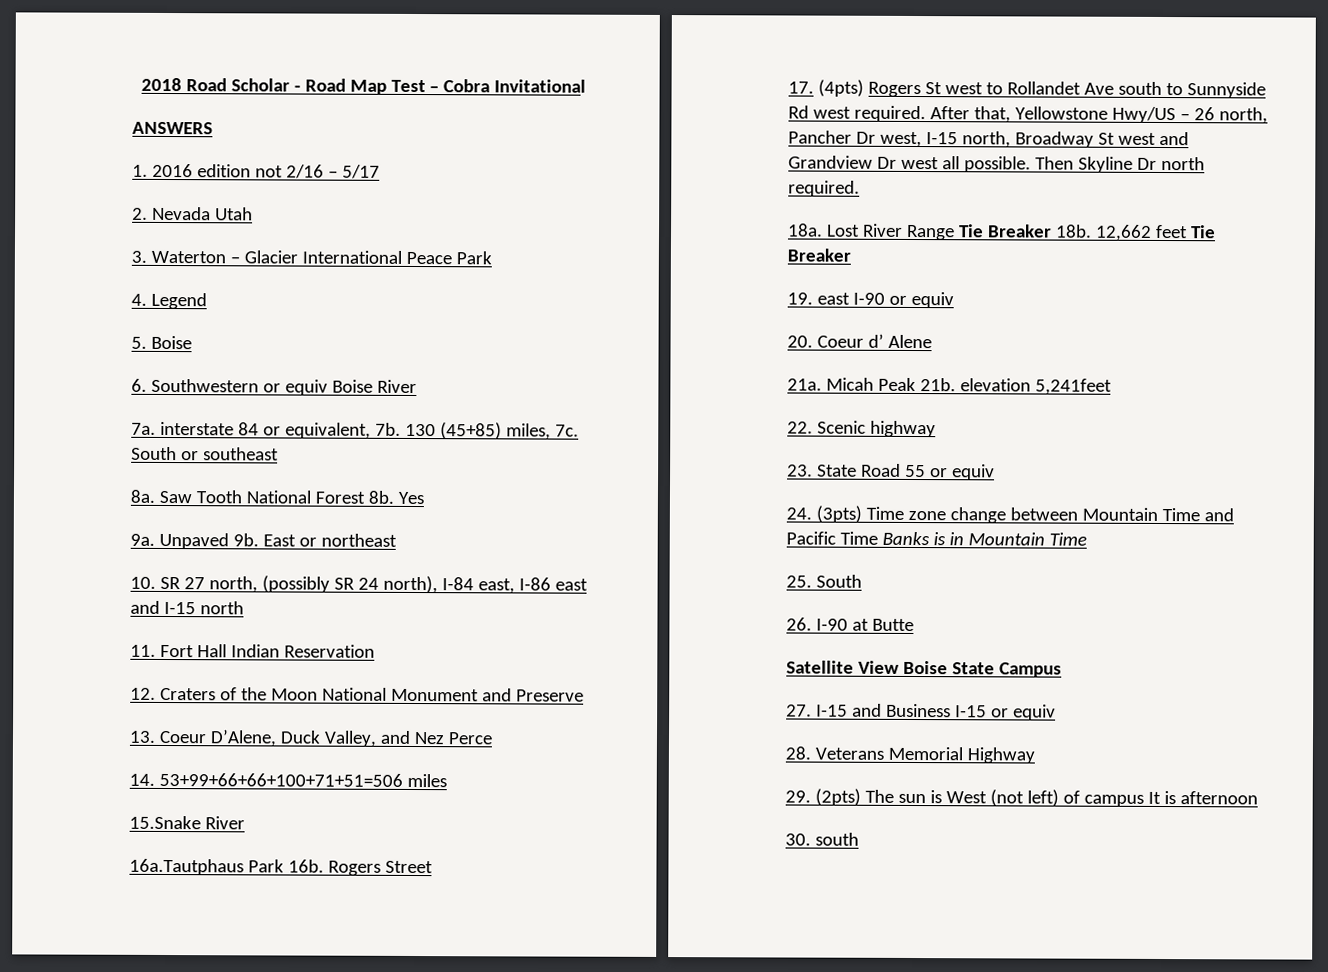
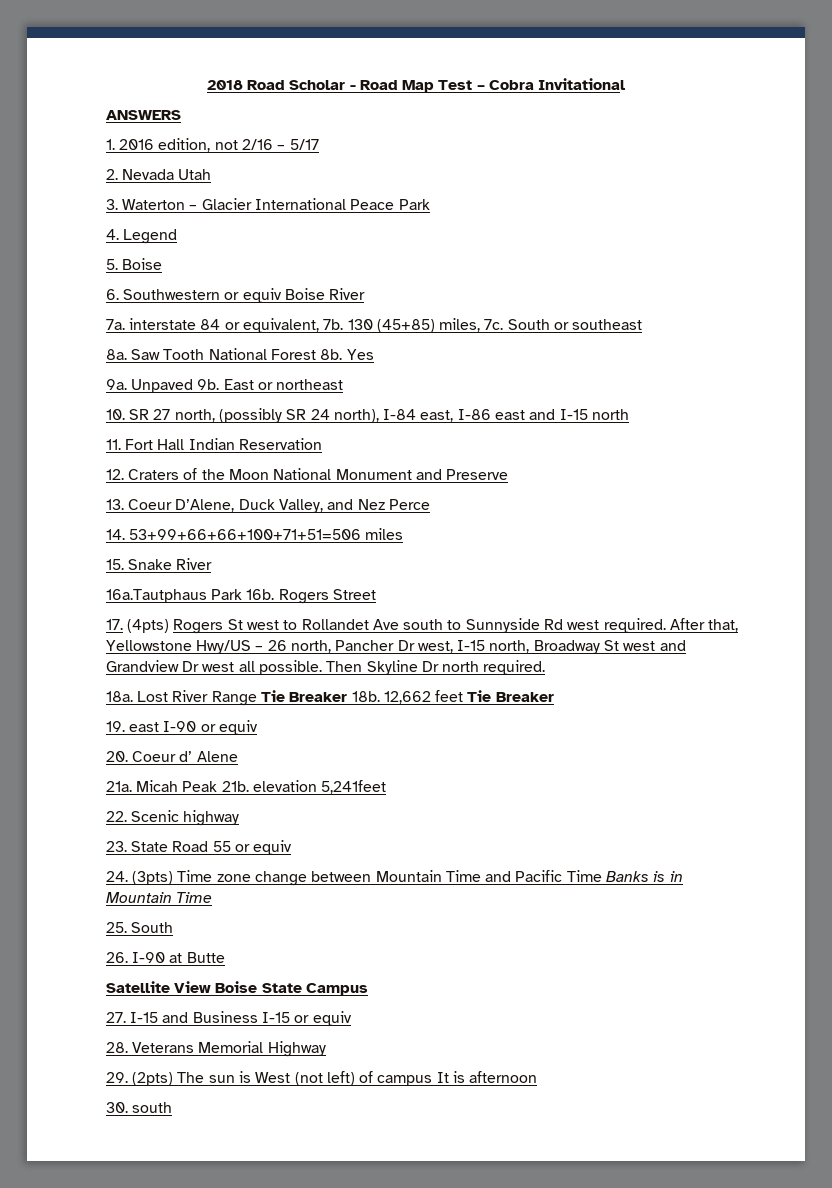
[196,164,251,178] edition -> [158,138,211,152] edition,
[128,815,201,830] 15.Snake -> [105,559,172,570] 15. Snake

